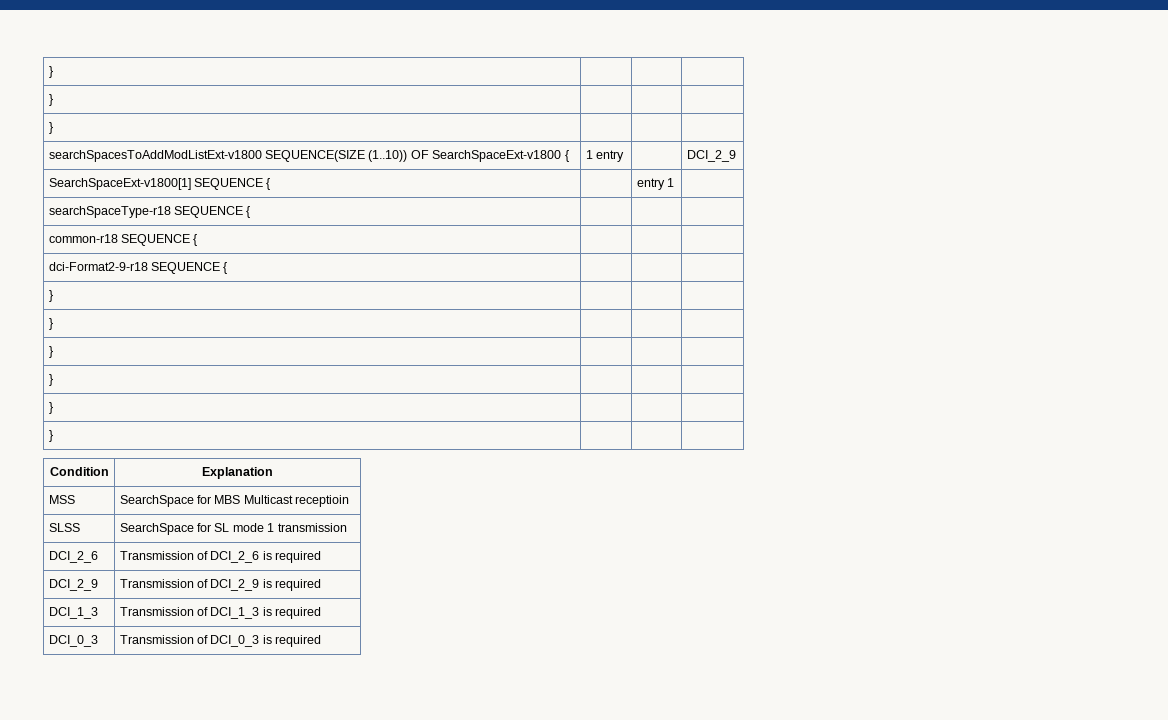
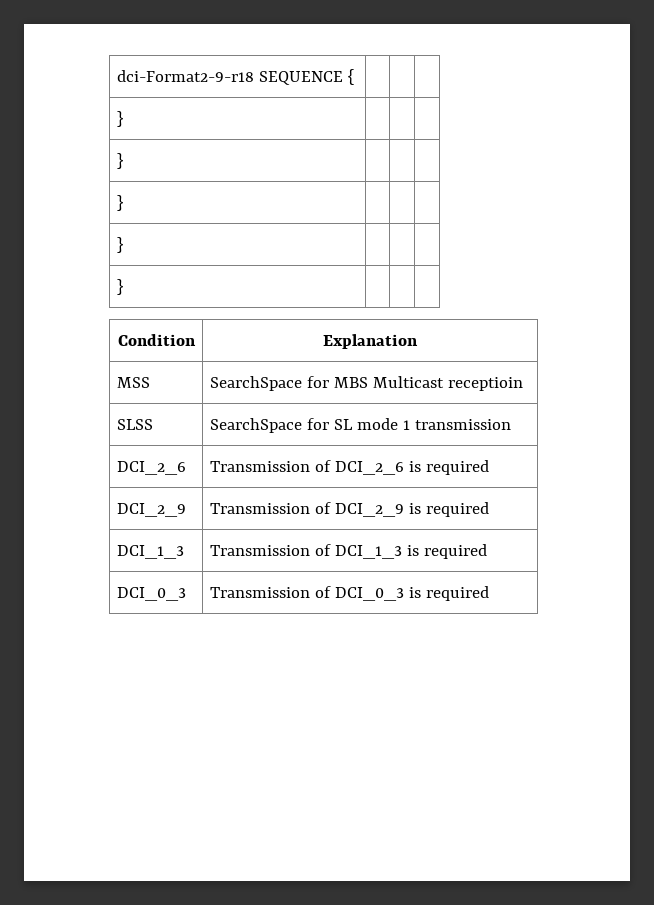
[48,66,53,78] [48,94,53,106] [48,122,53,134] [48,150,569,162] [585,150,625,162] [686,150,736,162] [48,178,271,190] [636,178,675,190] [48,206,251,218] [48,234,198,246] } | | | // } | | | // } | | | // searchSpacesToAddModListExt-v1800 SEQUENCE(SIZE (1..10)) OF SearchSpaceExt-v1800 { | 1 entry | | DCI_2_9 // SearchSpaceExt-v1800[1] SEQUENCE { | | entry 1 | // searchSpaceType-r18 SEQUENCE { | | | // common-r18 SEQUENCE { | | | // -> (116, 76) none
[48,430,53,442] // } | | | -> (123, 287) none

